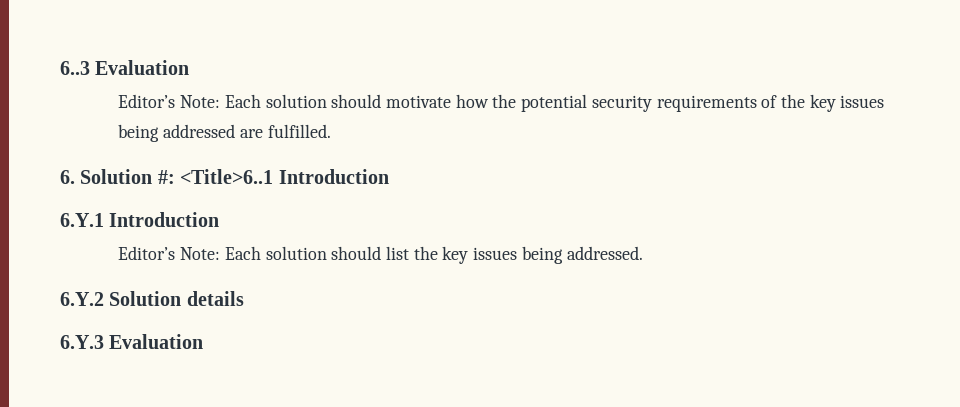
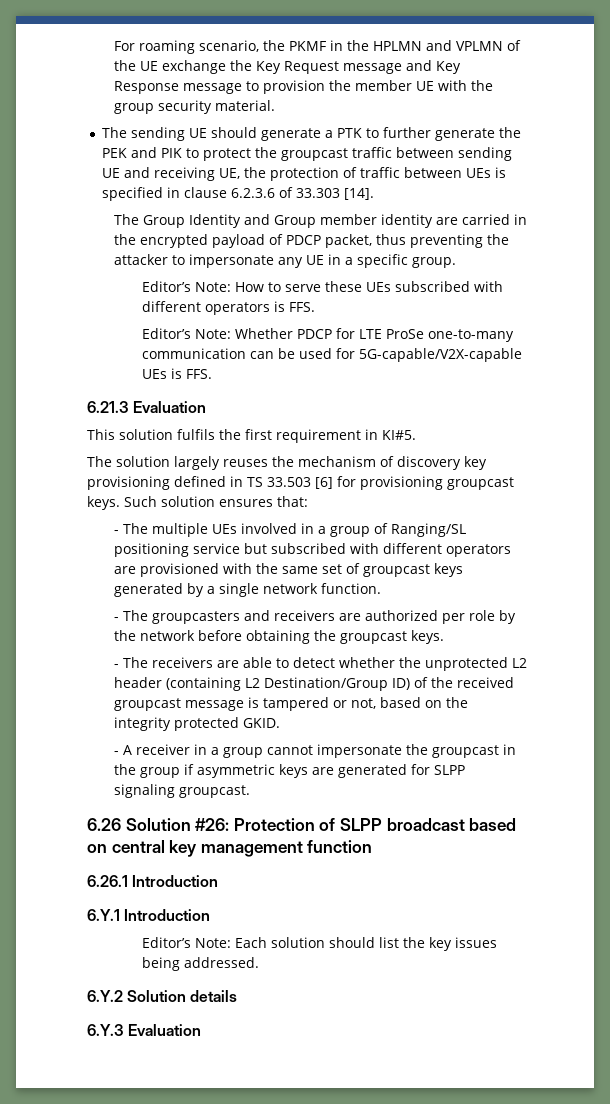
[60,60,190,75] [118,94,885,112] [118,124,331,142] [60,169,274,184] 6..3 Evaluation // Editor’s Note: Each solution should motivate how the potential security requirements of the key issues being addressed are fulfilled. // 6. Solution #: <Title>6..1 -> [114,40,522,54] [114,60,462,74] [114,80,494,94] [114,100,276,114] [102,127,522,141] [102,147,513,161] [102,167,507,181] [102,187,375,201] [114,214,528,228] [114,234,510,248] [114,254,457,268] [141,281,503,292] [141,301,315,315] [141,328,514,342] [141,348,522,362] [141,368,212,379] [87,401,207,413] [87,429,416,443] [87,456,487,470] [87,476,514,490] [87,496,308,510] [114,523,467,537] [114,543,512,557] [114,563,464,577] [114,583,382,597] [114,610,517,624] [114,630,445,644] [114,657,528,671] [114,677,515,691] [114,697,469,711] [114,717,281,731] [114,744,517,758] [114,764,466,778] [114,784,251,798] [87,818,517,831] [87,840,373,857] [87,875,128,887] For roaming scenario, the PKMF in the HPLMN and VPLMN of the UE exchange the Key Request message and Key Response message to provision the member UE with the group security material. // The sending UE should generate a PTK to further generate the PEK and PIK to protect the groupcast traffic between sending UE and receiving UE, the protection of traffic between UEs is specified in clause 6.2.3.6 of 33.303 [14]. // The Group Identity and Group member identity are carried in the encrypted payload of PDCP packet, thus preventing the attacker to impersonate any UE in a specific group. // Editor’s Note: How to serve these UEs subscribed with different operators is FFS. // Editor’s Note: Whether PDCP for LTE ProSe one-to-many communication can be used for 5G-capable/V2X-capable UEs is FFS. // 6.21.3 Evaluation // This solution fulfils the first requirement in KI#5. // The solution largely reuses the mechanism of discovery key provisioning defined in TS 33.503 [6] for provisioning groupcast keys. Such solution ensures that: // - The multiple UEs involved in a group of Ranging/SL positioning service but subscribed with different operators are provisioned with the same set of groupcast keys generated by a single network function. // - The groupcasters and receivers are authorized per role by the network before obtaining the groupcast keys. // - The receivers are able to detect whether the unprotected L2 header (containing L2 Destination/Group ID) of the received groupcast message is tampered or not, based on the integrity protected GKID. // - A receiver in a group cannot impersonate the groupcast in the group if asymmetric keys are generated for SLPP signaling groupcast. // 6.26 Solution #26: Protection of SLPP broadcast based on central key management function // 6.26.1

